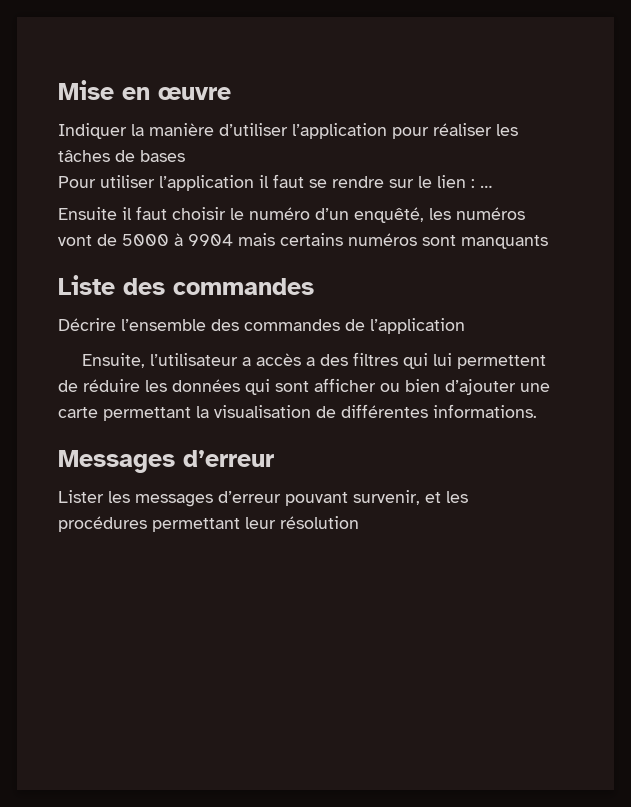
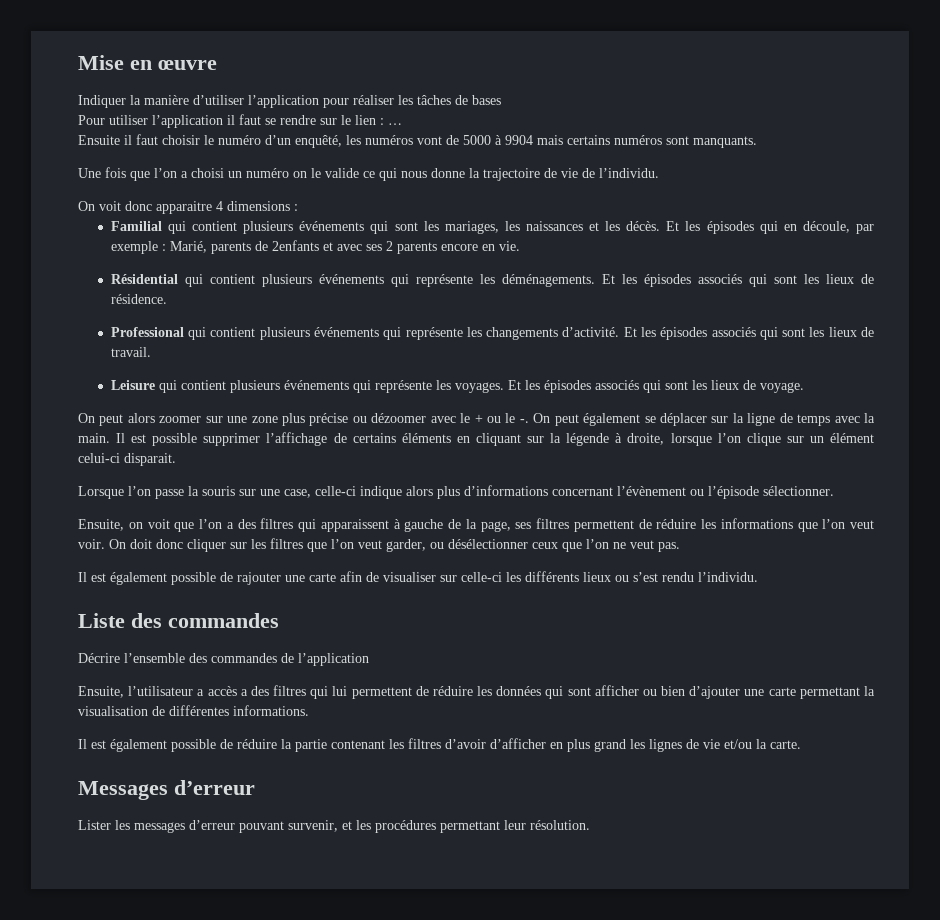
[461,235,548,249] manquants -> [693,136,757,148] [78,167,659,181] [78,201,298,214] [110,221,875,234] [110,240,520,254] [110,274,874,287] [110,294,167,304] [110,327,874,340] [110,347,151,357] [110,380,804,393] [78,413,876,426] [78,432,874,446] [78,453,176,466] [78,485,834,499] [78,518,874,532] [78,538,680,552] [78,571,758,585] manquants. // Une fois que l’on a choisi un numéro on le valide ce qui nous donne la trajectoire de vie de l’individu. // On voit donc apparaitre 4 dimensions : // Familial qui contient plusieurs événements qui sont les mariages, les naissances et les décès. Et les épisodes qui en découle, par exemple : Marié, parents de 2enfants et avec ses 2 parents encore en vie. // Résidential qui contient plusieurs événements qui représente les déménagements. Et les épisodes associés qui sont les lieux de résidence. // Professional qui contient plusieurs événements qui représente les changements d’activité. Et les épisodes associés qui sont les lieux de travail. // Leisure qui contient plusieurs événements qui représente les voyages. Et les épisodes associés qui sont les lieux de voyage. // On peut alors zoomer sur une zone plus précise ou dézoomer avec le + ou le -. On peut également se déplacer sur la ligne de temps avec la main. Il est possible supprimer l’affichage de certains éléments en cliquant sur la légende à droite, lorsque l’on clique sur un élément celui-ci disparait. // Lorsque l’on passe la souris sur une case, celle-ci indique alors plus d’informations concernant l’évènement ou l’épisode sélectionner. // Ensuite, on voit que l’on a des filtres qui apparaissent à gauche de la page, ses filtres permettent de réduire les informations que l’on veut voir. On doit donc cliquer sur les filtres que l’on veut garder, ou désélectionner ceux que l’on ne veut pas. // Il est également possible de rajouter une carte afin de visualiser sur celle-ci les différents lieux ou s’est rendu l’individu.
(537, 411) none -> [78,738,801,752] // Il est également possible de réduire la partie contenant les filtres d’avoir d’afficher en plus grand les lignes de vie et/ou la carte.
[280,516,359,529] résolution -> [530,820,590,830] résolution.

